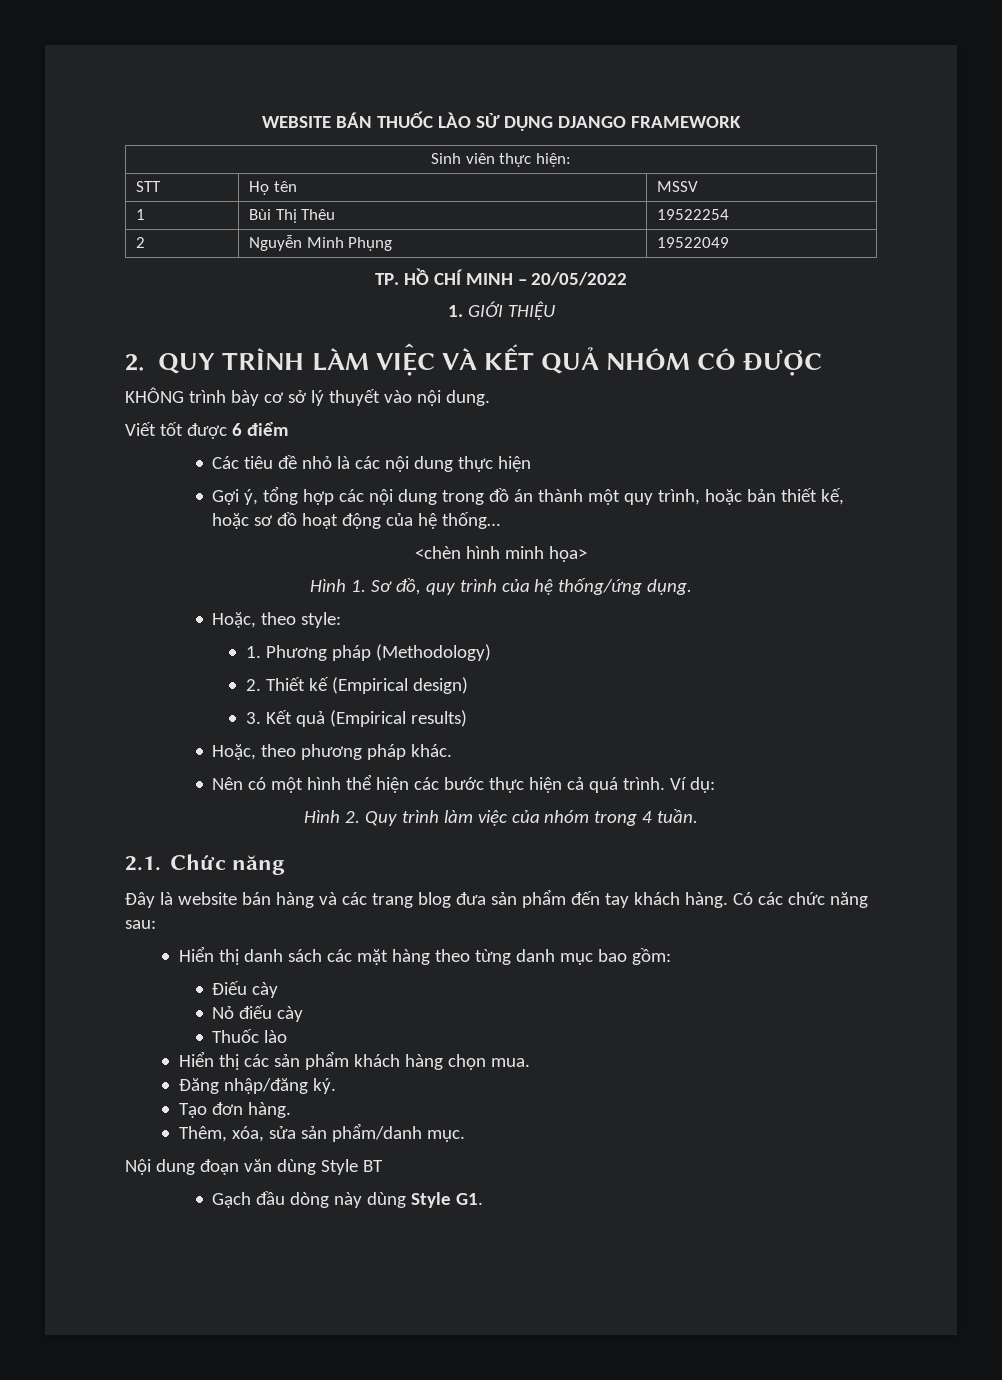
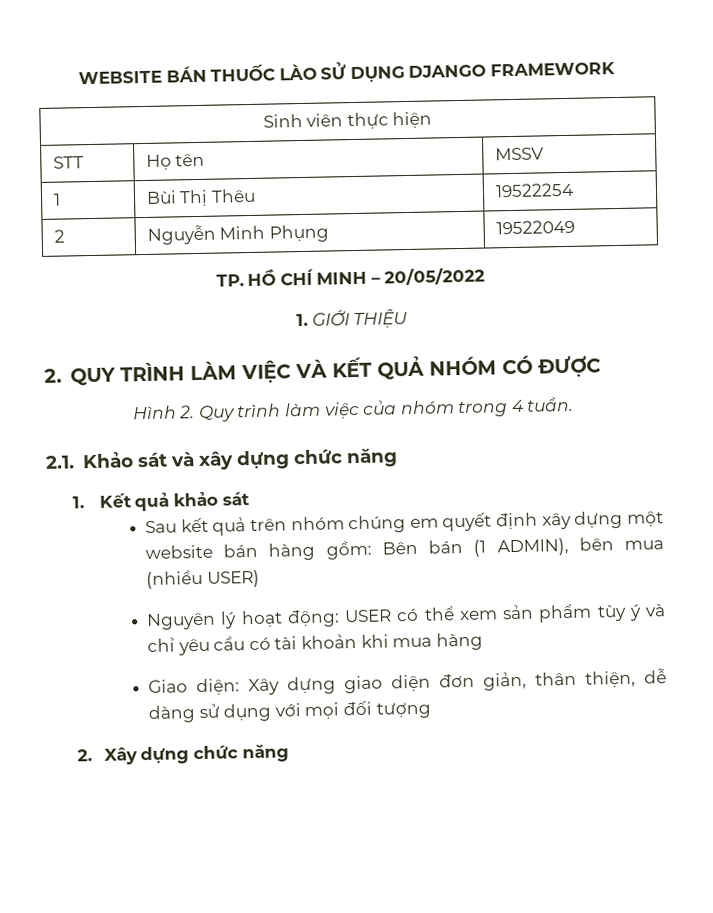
[535,153,571,167] hiện: -> [392,111,433,129] hiện
[125,387,490,406] [125,422,288,439] [212,455,532,472] [212,486,845,505] [212,512,501,529] [415,546,587,562] [309,578,693,595] [212,612,342,628] [245,644,491,661] [245,677,468,694] [245,710,467,727] [212,744,453,760] [212,774,716,793] // KHÔNG trình bày cơ sở lý thuyết vào nội dung. // Viết tốt được 6 điểm // Các tiêu đề nhỏ là các nội dung thực hiện // Gợi ý, tổng hợp các nội dung trong đồ án thành một quy trình, hoặc bản thiết kế, hoặc sơ đồ hoạt động của hệ thống… // <chèn hình minh họa> // Hình 1. Sơ đồ, quy trình của hệ thống/ứng dụng. // Hoặc, theo style: // 1. Phương pháp (Methodology) // 2. Thiết kế (Empirical design) // 3. Kết quả (Empirical results) // Hoặc, theo phương pháp khác. // Nên có một hình thể hiện các bước thực hiện cả quá trình. Ví dụ: -> (602, 366) none
[170,854,286,875] [125,889,868,908] [125,920,156,929] [178,946,671,965] [212,981,279,998] [212,1005,304,1022] [212,1029,288,1043] [178,1051,530,1070] [178,1078,336,1094] [178,1102,291,1118] [178,1123,465,1142] [125,1159,383,1175] [212,1191,484,1208] Chức năng // Đây là website bán hàng và các trang blog đưa sản phẩm đến tay khách hàng. Có các chức năng sau: // Hiển thị danh sách các mặt hàng theo từng danh mục bao gồm: // Điếu cày // Nỏ điếu cày // Thuốc lào // Hiển thị các sản phẩm khách hàng chọn mua. // Đăng nhập/đăng ký. // Tạo đơn hàng. // Thêm, xóa, sửa sản phẩm/danh mục. // Nội dung đoạn văn dùng Style BT // Gạch đầu dòng này dùng Style G1. -> [81,448,398,471] [72,491,250,512] [145,510,665,536] [145,537,664,561] [146,569,260,590] [146,603,666,631] [147,632,483,656] [148,668,667,696] [148,700,431,723] [77,744,289,765] Khảo sát và xây dựng chức năng // 1. Kết quả khảo sát // Sau kết quả trên nhóm chúng em quyết định xây dựng một website bán hàng gồm: Bên bán (1 ADMIN), bên mua (nhiều USER) // Nguyên lý hoạt động: USER có thể xem sản phẩm tùy ý và chỉ yêu cầu có tài khoản khi mua hàng // Giao diện: Xây dựng giao diện đơn giản, thân thiện, dễ dàng sử dụng với mọi đối tượng // 2. Xây dựng chức năng

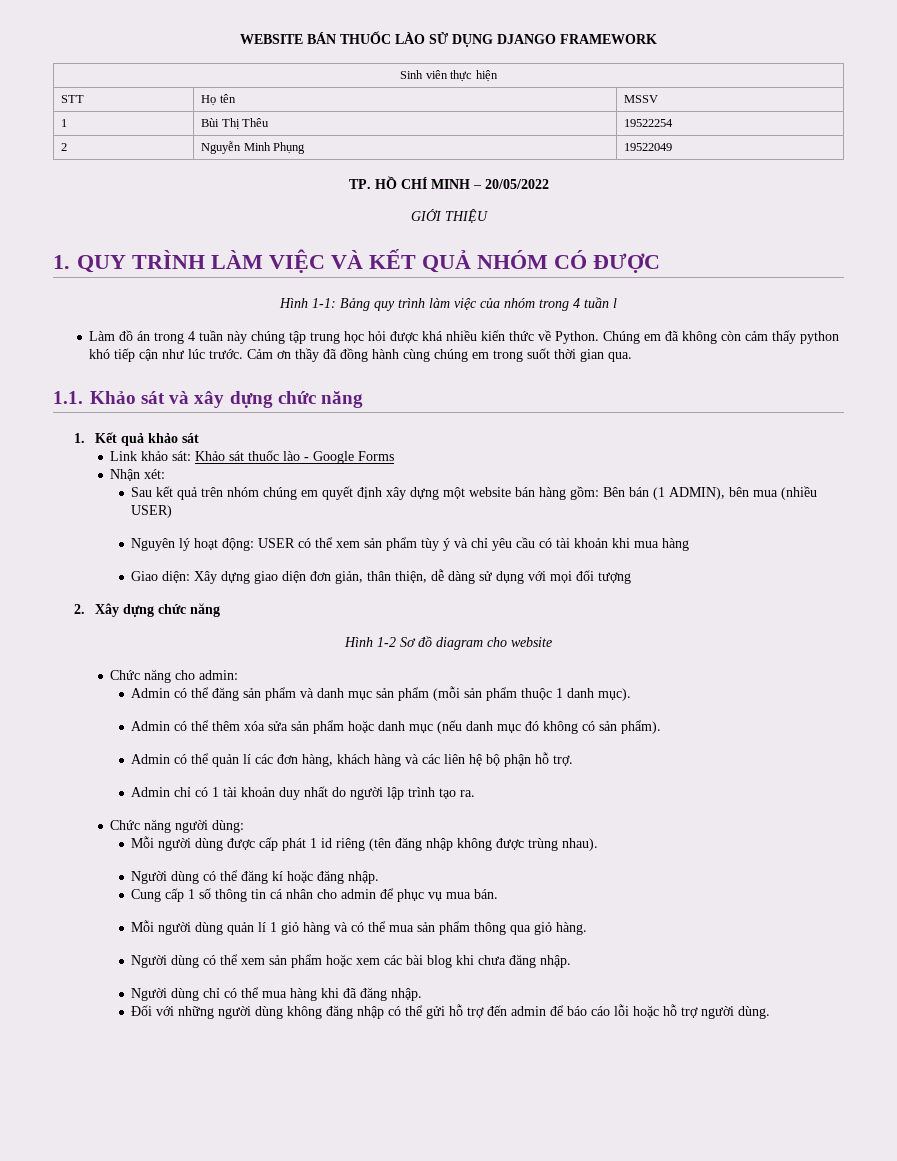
[295,313,308,327] 1. -> (549, 184) none
[44,368,62,383] 2. -> [53,255,70,269] 1.
[178,405,236,423] 2. Quy -> [312,298,395,311] 1-1: Bảng quy
[526,396,575,412] [45,455,75,469] tuần. // 2.1. -> [584,297,617,308] [89,330,840,344] [89,348,633,362] [53,391,83,404] tuần l // Làm đồ án trong 4 tuần này chúng tập trung học hỏi được khá nhiều kiến thức về Python. Chúng em đã không còn cảm thấy python khó tiếp cận như lúc trước. Cảm ơn thầy đã đồng hành cùng chúng em trong suốt thời gian qua. // 1.1.
(250, 499) none -> [110,450,395,464] [110,469,166,481] // Link khảo sát: Khảo sát thuốc lào - Google Forms // Nhận xét:
(289, 753) none -> [344,636,552,650] [110,669,239,683] [131,686,632,701] [131,720,662,734] [131,752,574,767] [131,786,476,800] [110,819,245,833] [131,836,599,851] [131,870,380,884] [131,888,499,902] [131,920,588,935] [131,954,572,968] [131,987,423,1001] [131,1004,771,1019] // Hình 1-2 Sơ đồ diagram cho website // Chức năng cho admin: // Admin có thể đăng sản phẩm và danh mục sản phẩm (mỗi sản phẩm thuộc 1 danh mục). // Admin có thể thêm xóa sửa sản phẩm hoặc danh mục (nếu danh mục đó không có sản phẩm). // Admin có thể quản lí các đơn hàng, khách hàng và các liên hệ bộ phận hỗ trợ. // Admin chỉ có 1 tài khoản duy nhất do người lập trình tạo ra. // Chức năng người dùng: // Mỗi người dùng được cấp phát 1 id riêng (tên đăng nhập không được trùng nhau). // Người dùng có thể đăng kí hoặc đăng nhập. // Cung cấp 1 số thông tin cá nhân cho admin để phục vụ mua bán. // Mỗi người dùng quản lí 1 giỏ hàng và có thể mua sản phẩm thông qua giỏ hàng. // Người dùng có thể xem sản phẩm hoặc xem các bài blog khi chưa đăng nhập. // Người dùng chỉ có thể mua hàng khi đã đăng nhập. // Đối với những người dùng không đăng nhập có thể gửi hỗ trợ đến admin để báo cáo lỗi hoặc hỗ trợ người dùng.

